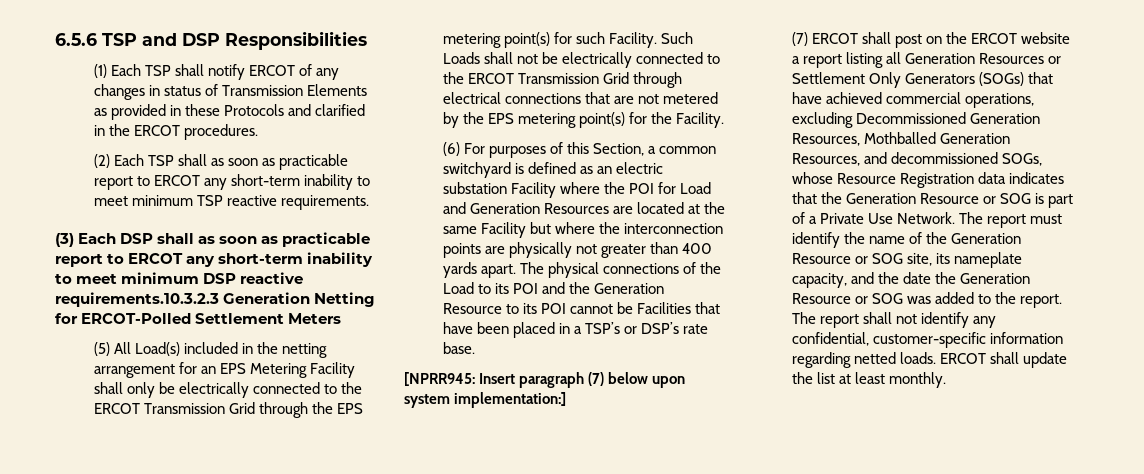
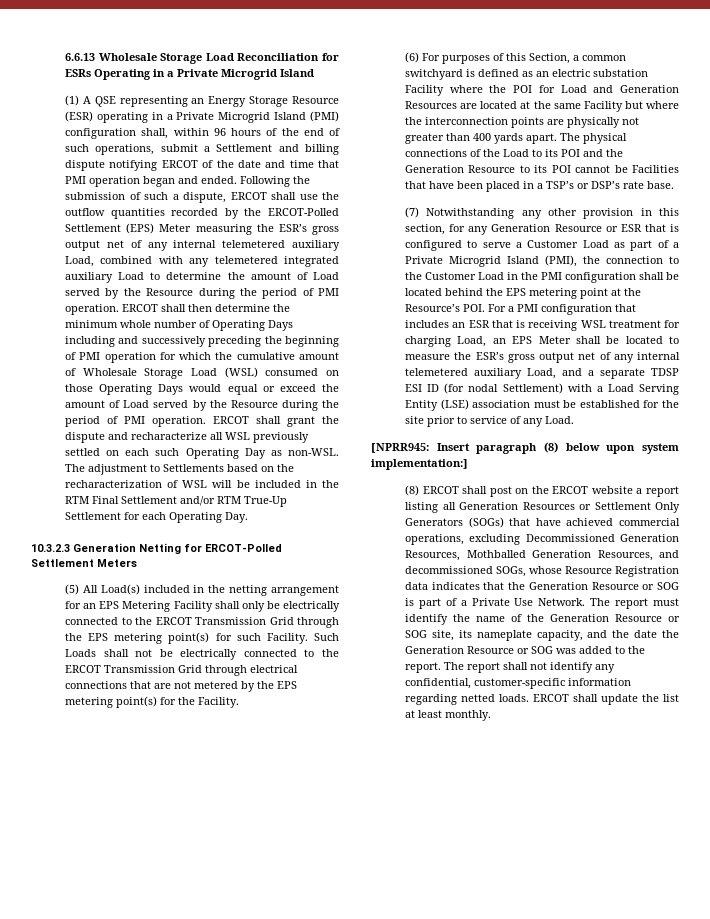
[55,31,367,50] [93,64,339,80] [93,84,367,100] [93,104,365,120] [93,124,258,140] [93,154,348,170] [93,174,370,190] [93,195,369,210] [55,232,371,247] [55,252,374,267] [55,272,304,284] [55,292,219,307] 6.5.6 TSP and DSP Responsibilities // (1) Each TSP shall notify ERCOT of any changes in status of Transmission Elements as provided in these Protocols and clarified in the ERCOT procedures. // (2) Each TSP shall as soon as practicable report to ERCOT any short-term inability to meet minimum TSP reactive requirements. // (3) Each DSP shall as soon as practicable report to ERCOT any short-term inability to meet minimum DSP reactive requirements.10.3.2.3 -> [64,53,340,64] [64,69,314,80] [64,95,340,107] [64,111,339,123] [64,128,340,139] [64,144,339,155] [64,160,339,171] [64,176,310,187] [64,192,339,203] [64,208,340,219] [64,223,339,235] [64,240,340,251] [64,256,339,267] [64,272,339,283] [64,288,339,299] [64,304,290,315] [64,320,293,331] [64,336,339,347] [64,352,339,363] [64,367,339,379] [64,384,339,395] [64,400,339,411] [64,416,339,427] [64,432,309,443] [64,448,339,459] [64,464,294,475] [64,480,339,488] [64,496,287,507] [64,512,248,523] [31,544,70,552] 6.6.13 Wholesale Storage Load Reconciliation for ESRs Operating in a Private Microgrid Island // (1) A QSE representing an Energy Storage Resource (ESR) operating in a Private Microgrid Island (PMI) configuration shall, within 96 hours of the end of such operations, submit a Settlement and billing dispute notifying ERCOT of the date and time that PMI operation began and ended. Following the submission of such a dispute, ERCOT shall use the outflow quantities recorded by the ERCOT-Polled Settlement (EPS) Meter measuring the ESR’s gross output net of any internal telemetered auxiliary Load, combined with any telemetered integrated auxiliary Load to determine the amount of Load served by the Resource during the period of PMI operation. ERCOT shall then determine the minimum whole number of Operating Days including and successively preceding the beginning of PMI operation for which the cumulative amount of Wholesale Storage Load (WSL) consumed on those Operating Days would equal or exceed the amount of Load served by the Resource during the period of PMI operation. ERCOT shall grant the dispute and recharacterize all WSL previously settled on each such Operating Day as non-WSL. The adjustment to Settlements based on the recharacterization of WSL will be included in the RTM Final Settlement and/or RTM True-Up Settlement for each Operating Day. // 10.3.2.3
(475, 348) none -> [404,207,679,219] [404,224,679,235] [404,240,679,251] [404,255,679,267] [404,272,679,283] [404,288,641,299] [404,304,636,315] [404,320,680,331] [404,336,679,347] [404,352,680,363] [404,368,679,379] [404,383,679,395] [404,399,679,411] [404,416,574,427] // (7) Notwithstanding any other provision in this section, for any Generation Resource or ESR that is configured to serve a Customer Load as part of a Private Microgrid Island (PMI), the connection to the Customer Load in the PMI configuration shall be located behind the EPS metering point at the Resource’s POI. For a PMI configuration that includes an ESR that is receiving WSL treatment for charging Load, an EPS Meter shall be located to measure the ESR’s gross output net of any internal telemetered auxiliary Load, and a separate TDSP ESI ID (for nodal Settlement) with a Load Serving Entity (LSE) association must be established for the site prior to service of any Load.
[588,372,605,386] (7) -> [544,442,558,453] (8)
[791,32,808,46] (7) -> [404,485,419,496] (8)

